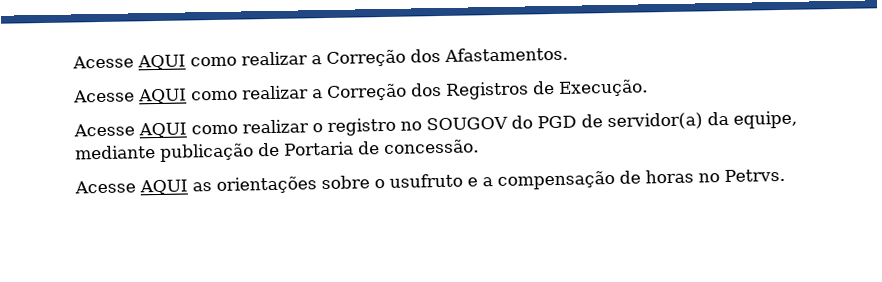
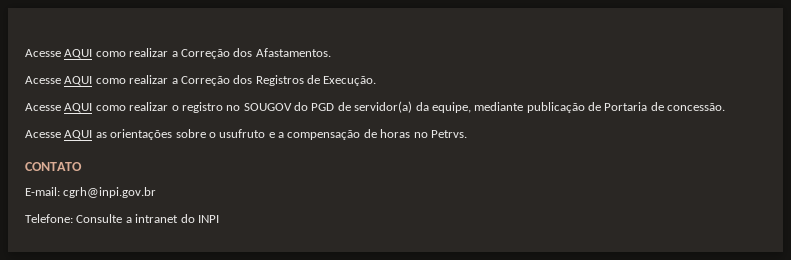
(785, 175) none -> [25,162,82,171] [25,187,157,198] [25,214,219,223] // CONTATO // E-mail: cgrh@inpi.gov.br // Telefone: Consulte a intranet do INPI

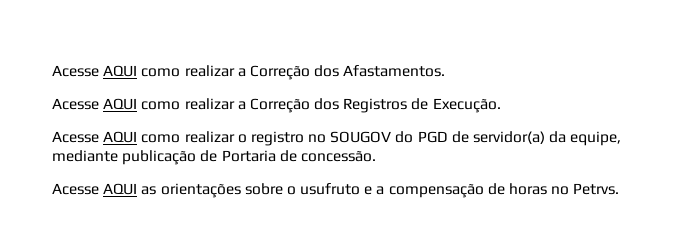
[25,162,82,171] [25,187,157,198] [25,214,219,223] // CONTATO // E-mail: cgrh@inpi.gov.br // Telefone: Consulte a intranet do INPI -> (620, 189) none

